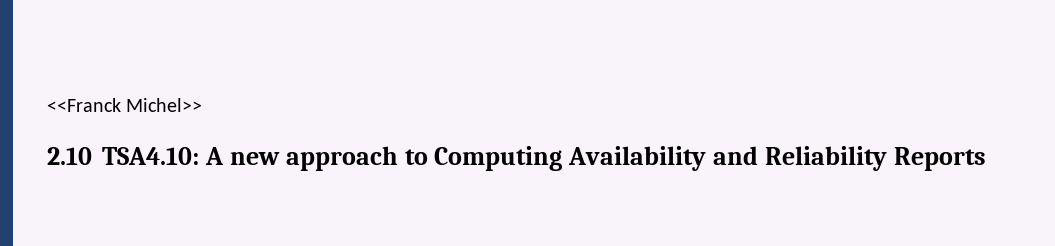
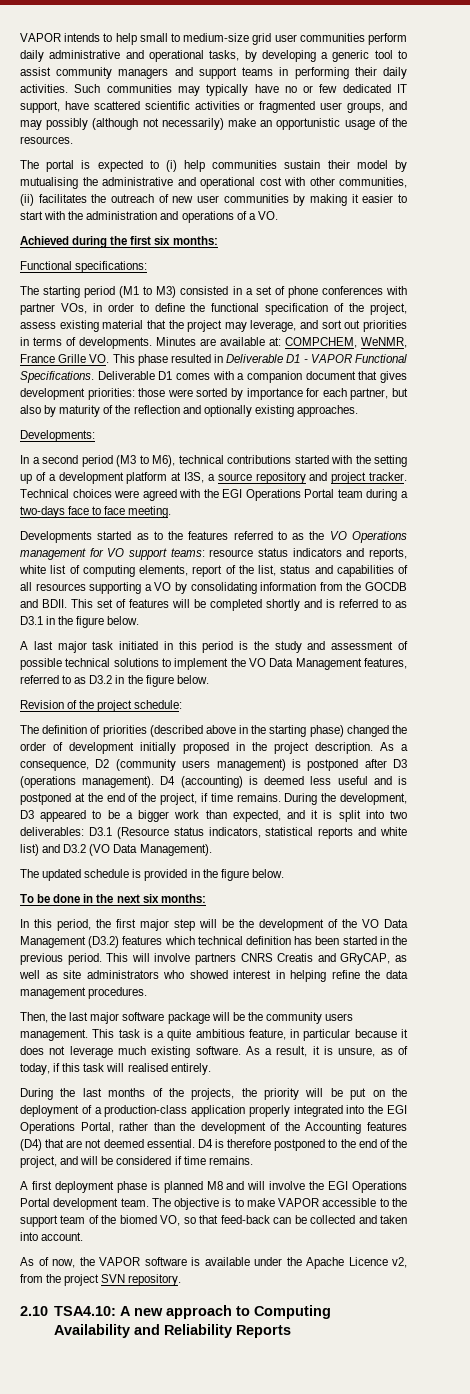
[47,98,203,112] <<Franck Michel>> -> [20,33,407,45] [20,50,408,62] [20,67,407,79] [20,84,408,96] [20,101,407,113] [20,118,407,130] [20,136,73,144] [20,160,407,172] [20,177,407,189] [20,194,408,206] [20,211,278,223] [20,236,218,248] [20,261,148,273] [20,286,407,298] [20,303,407,315] [20,320,407,332] [20,337,407,349] [20,354,407,366] [20,371,408,383] [20,388,409,400] [20,405,358,417] [20,430,95,442] [20,455,407,467] [20,472,407,484] [20,489,408,501] [20,506,172,518] [20,531,407,543] [20,548,407,560] [19,565,408,577] [20,582,407,594] [20,599,407,611] [20,616,140,628] [20,641,409,653] [20,658,407,670] [20,675,209,687] [20,700,183,712] [20,725,408,737] [20,742,408,754] [20,759,407,771] [20,776,408,788] [20,793,407,805] [20,810,408,822] [20,827,407,839] [20,844,212,856] [20,869,284,881] [20,894,206,903] [20,919,408,931] [20,936,407,948] [20,953,408,965] [19,970,408,982] [20,987,148,999] [20,1012,354,1024] [20,1029,408,1041] [20,1046,409,1058] [20,1063,211,1075] [20,1088,407,1100] [20,1105,407,1117] [20,1122,407,1134] [20,1139,408,1151] [20,1156,253,1168] [20,1181,407,1193] [20,1198,407,1210] [20,1215,407,1227] [20,1232,84,1241] [20,1257,407,1269] [20,1274,182,1286] VAPOR intends to help small to medium-size grid user communities perform daily administrative and operational tasks, by developing a generic tool to assist community managers and support teams in performing their daily activities. Such communities may typically have no or few dedicated IT support, have scattered scientific activities or fragmented user groups, and may possibly (although not necessarily) make an opportunistic usage of the resources. // The portal is expected to (i) help communities sustain their model by mutualising the administrative and operational cost with other communities, (ii) facilitates the outreach of new user communities by making it easier to start with the administration and operations of a VO. // Achieved during the first six months: // Functional specifications: // The starting period (M1 to M3) consisted in a set of phone conferences with partner VOs, in order to define the functional specification of the project, assess existing material that the project may leverage, and sort out priorities in terms of developments. Minutes are available at: COMPCHEM, WeNMR, France Grille VO. This phase resulted in Deliverable D1 - VAPOR Functional Specifications. Deliverable D1 comes with a companion document that gives development priorities: those were sorted by importance for each partner, but also by maturity of the reflection and optionally existing approaches. // Developments: // In a second period (M3 to M6), technical contributions started with the setting up of a development platform at I3S, a source repository and project tracker. Technical choices were agreed with the EGI Operations Portal team during a two-days face to face meeting. // Developments started as to the features referred to as the VO Operations management for VO support teams: resource status indicators and reports, white list of computing elements, report of the list, status and capabilities of all resources supporting a VO by consolidating information from the GOCDB and BDII. This set of features will be completed shortly and is referred to as D3.1 in the figure below. // A last major task initiated in this period is the study and assessment of possible technical solutions to implement the VO Data Management features, referred to as D3.2 in the figure below. // Revision of the project schedule: // The definition of priorities (described above in the starting phase) changed the order of development initially proposed in the project description. As a consequence, D2 (community users management) is postponed after D3 (operations management). D4 (accounting) is deemed less useful and is postponed at the end of the project, if time remains. During the development, D3 appeared to be a bigger work than expected, and it is split into two deliverables: D3.1 (Resource status indicators, statistical reports and white list) and D3.2 (VO Data Management). // The updated schedule is provided in the figure below. // To be done in the next six months: // In this period, the first major step will be the development of the VO Data Management (D3.2) features which technical definition has been started in the previous period. This will involve partners CNRS Creatis and GRyCAP, as well as site administrators who showed interest in helping refine the data management procedures. // Then, the last major software package will be the community users management. This task is a quite ambitious feature, in particular because it does not leverage much existing software. As a result, it is unsure, as of today, if this task will realised entirely. // During the last months of the projects, the priority will be put on the deployment of a production-class application properly integrated into the EGI Operations Portal, rather than the development of the Accounting features (D4) that are not deemed essential. D4 is therefore postponed to the end of the project, and will be considered if time remains. // A first deployment phase is planned M8 and will involve the EGI Operations Portal development team. The objective is to make VAPOR accessible to the support team of the biomed VO, so that feed-back can be collected and taken into account. // As of now, the VAPOR software is available under the Apache Licence v2, from the project SVN repository.

